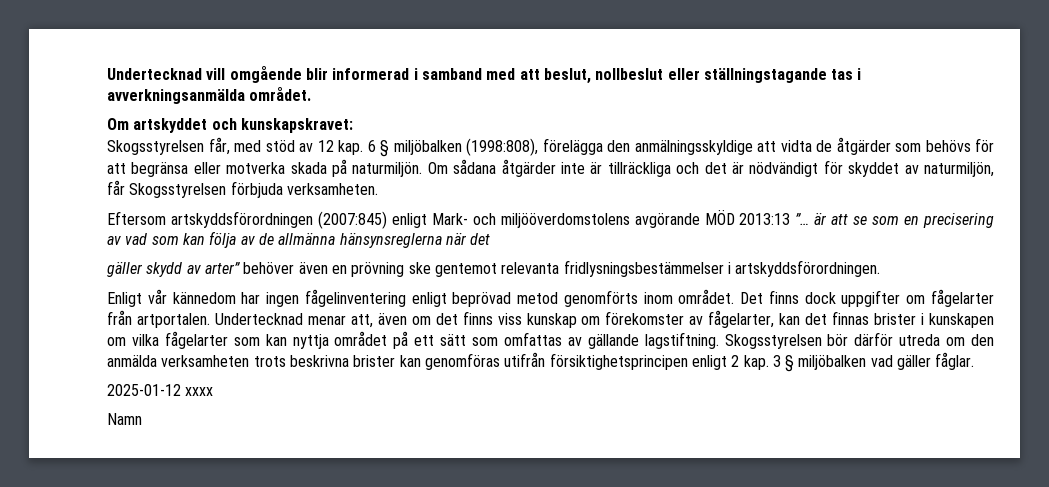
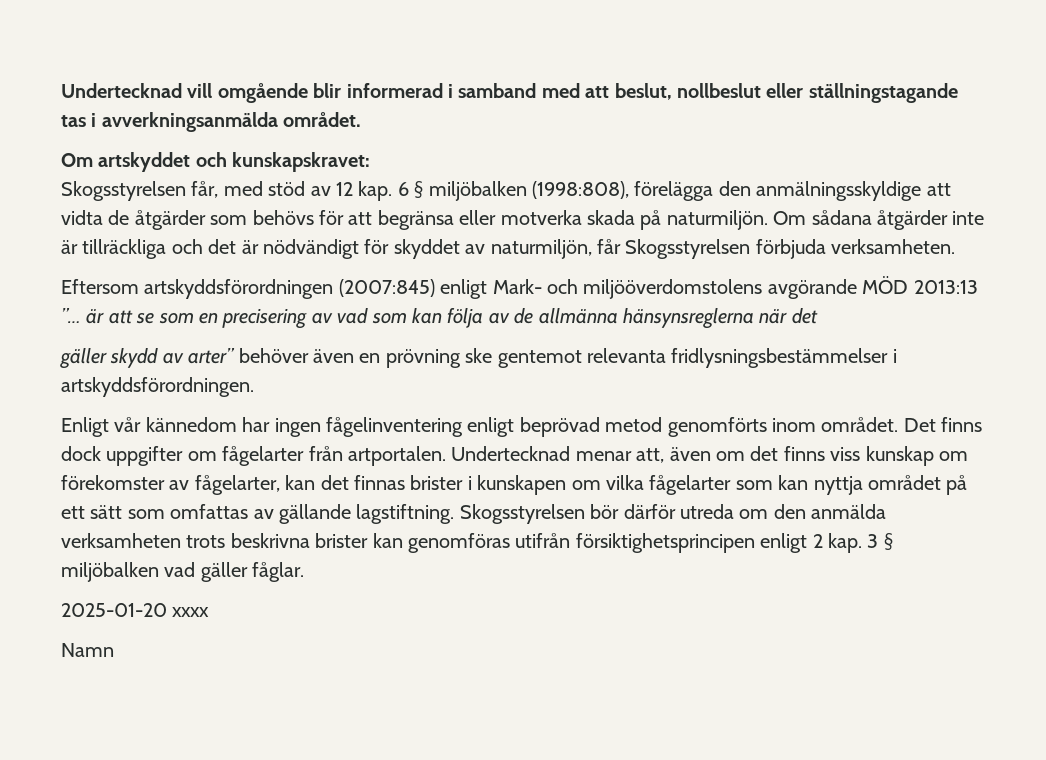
[107,384,181,396] 2025-01-12 -> [61,603,167,617] 2025-01-20

